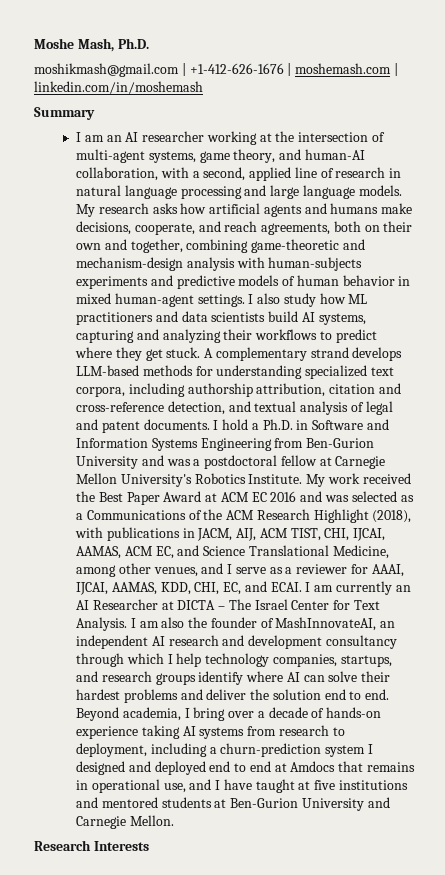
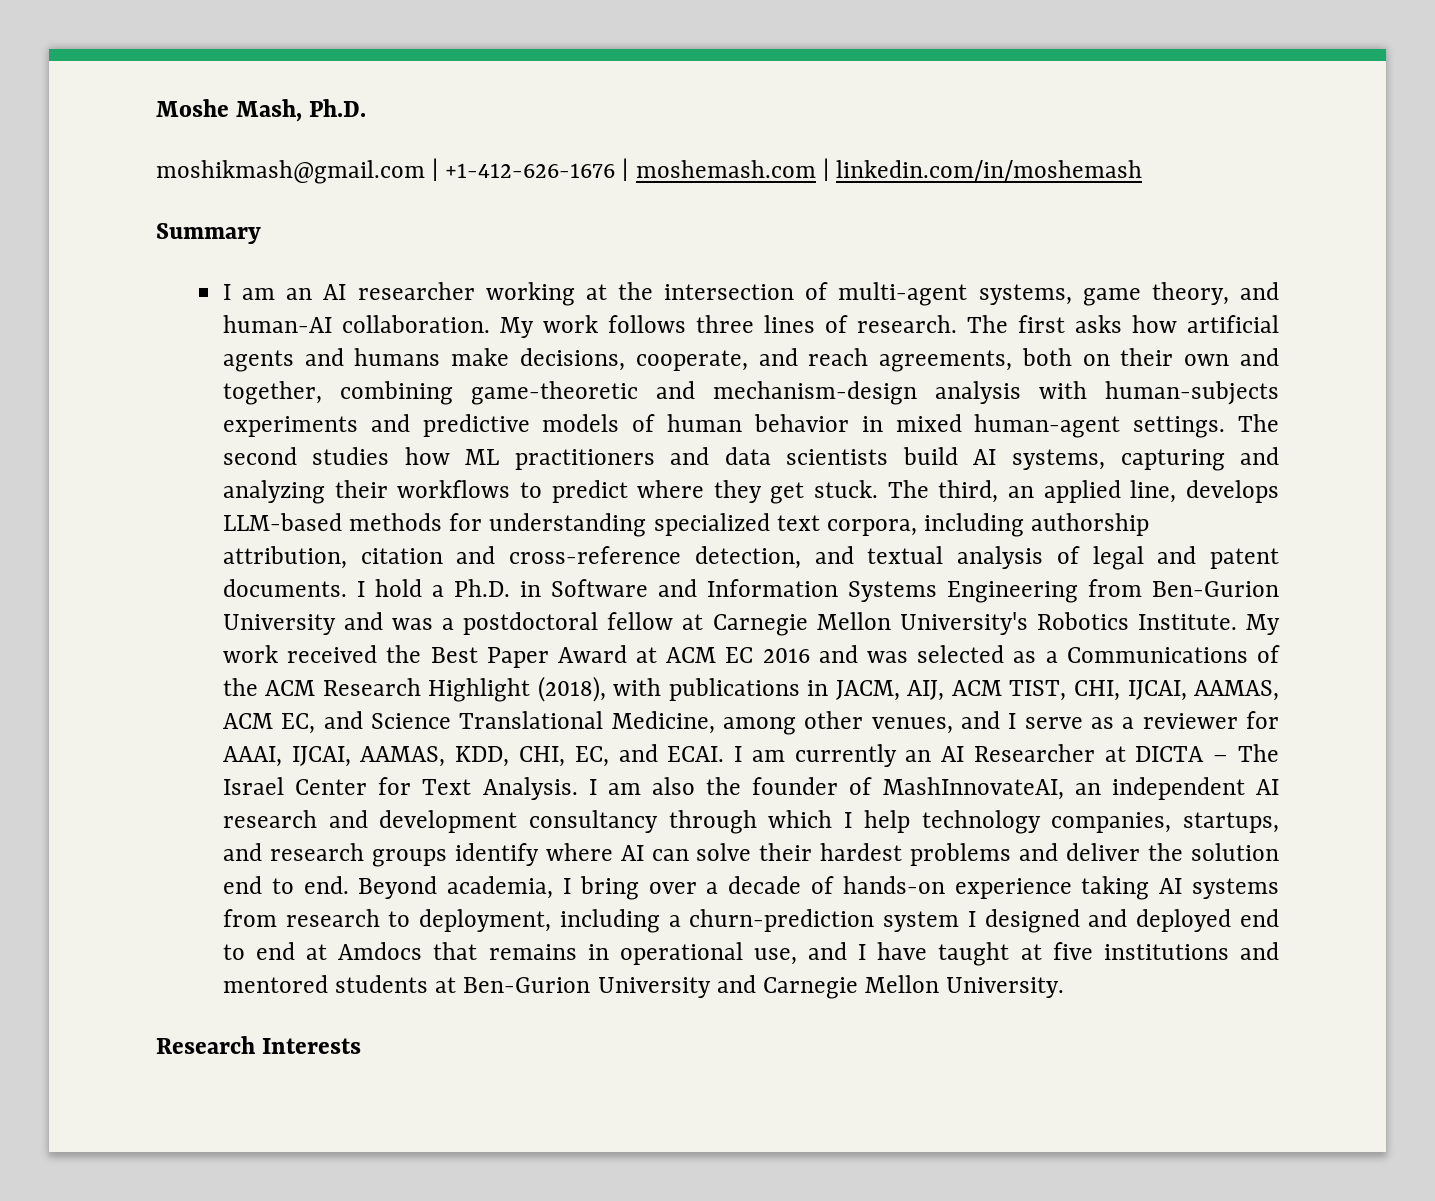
[76,167,402,181] [76,185,402,199] [76,203,149,217] collaboration, with a second, applied line of research in natural language processing and large language models. My research -> [341,315,1065,338] collaboration. My work follows three lines of research. The first
[248,293,316,307] I also study -> [1237,414,1279,432] [222,447,390,465] The second studies
[204,347,349,361] A complementary strand -> [887,480,1177,503] The third, an applied line,
[129,815,174,826] Mellon. -> [865,975,1065,998] Mellon University.

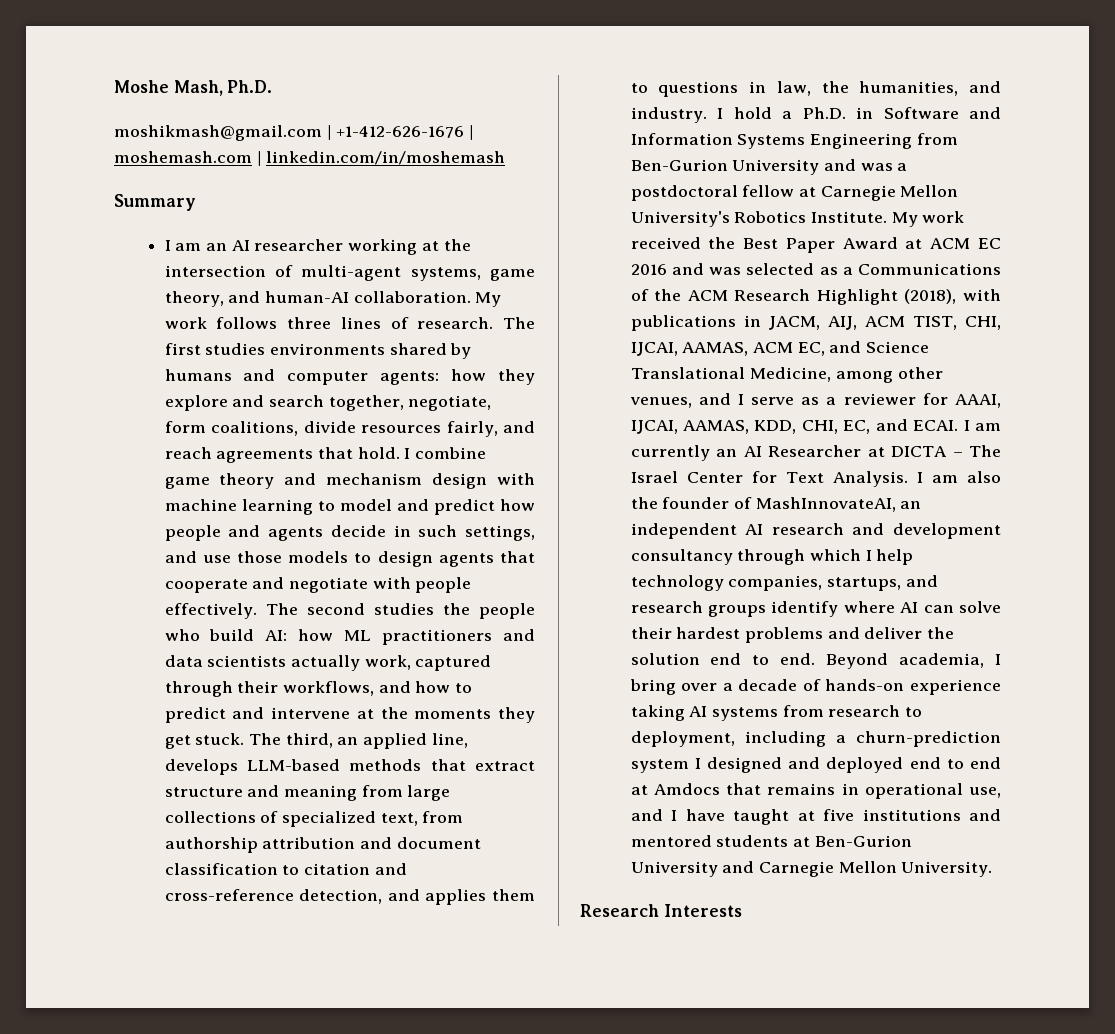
[1074,315,1279,333] [222,348,1279,372] [222,381,1279,405] [222,414,1279,438] [222,447,390,465] asks how artificial agents and humans make decisions, cooperate, and reach agreements, both on their own and together, combining game-theoretic and mechanism-design analysis with human-subjects experiments and predictive models of human behavior in mixed human-agent settings. The second studies -> [205,343,472,359] [164,369,535,385] [164,395,492,411] [164,421,535,437] [164,447,487,463] [164,473,535,489] [164,499,535,515] [164,525,535,541] [164,551,535,567] [164,577,472,593] [164,603,535,619] [164,629,288,641] studies environments shared by humans and computer agents: how they explore and search together, negotiate, form coalitions, divide resources fairly, and reach agreements that hold. I combine game theory and mechanism design with machine learning to model and predict how people and agents decide in such settings, and use those models to design agents that cooperate and negotiate with people effectively. The second studies the people who build AI:
[902,447,1280,471] [222,480,705,504] build AI systems, capturing and analyzing their workflows to predict where -> [290,655,492,671] [164,681,473,697] [164,707,492,723] actually work, captured through their workflows, and how to predict and intervene at the moments
[449,513,1150,537] [222,546,347,569] for understanding specialized text corpora, including authorship attribution, -> [430,759,535,771] [164,785,451,801] [164,811,464,827] [164,837,481,853] [164,863,300,875] that extract structure and meaning from large collections of specialized text, from authorship attribution and document classification to
[867,546,1280,570] [222,579,347,597] textual analysis of legal and patent documents. -> [425,889,536,905] [630,81,1001,97] [630,107,707,123] applies them to questions in law, the humanities, and industry.

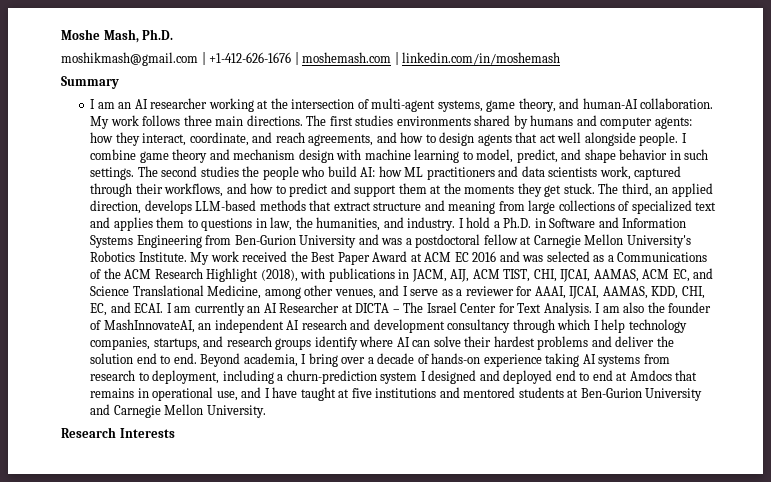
[340,317,494,329] lines of research. -> [215,115,303,126] main directions.
[164,395,492,411] [164,421,535,437] [164,447,400,463] explore and search together, negotiate, form coalitions, divide resources fairly, and reach agreements that hold. -> [142,132,679,146] interact, coordinate, and reach agreements, and how to design agents that act well alongside people.
[339,499,535,515] [164,525,535,541] [164,551,535,567] [164,577,472,593] [164,603,257,619] model and predict how people and agents decide in such settings, and use those models to design agents that cooperate and negotiate with people effectively. -> [476,149,709,163] [90,167,135,180] model, predict, and shape behavior in such settings.
[290,655,360,671] actually -> (598, 172) none
[271,707,351,719] intervene -> [354,183,427,197] support them
[431,733,468,748] line, -> [90,200,142,214] direction,
[380,811,464,826] [164,837,481,853] [164,863,407,875] [164,889,383,904] text, from authorship attribution and document classification to citation and cross-reference detection, -> [695,202,717,211] text

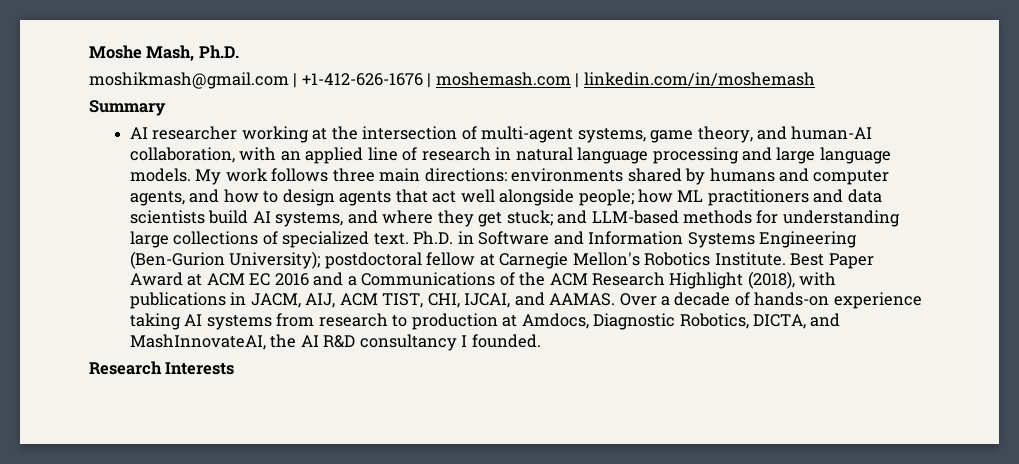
[90,99,132,109] I am an -> (166, 108) none
[640,98,714,109] collaboration. -> [129,147,891,164] [129,168,191,182] collaboration, with an applied line of research in natural language processing and large language models.
[246,115,394,126] directions. The first studies -> [424,168,507,182] directions:
[654,117,692,129] [90,132,374,146] agents: how they interact, coordinate, and reach agreements, -> [129,191,185,206] agents,
[639,132,687,146] [90,149,709,163] [90,166,376,180] people. I combine game theory and mechanism design with machine learning to model, predict, and shape behavior in such settings. The second studies the people who build AI: -> [578,189,634,206] people;
[599,166,682,180] [90,183,713,197] [90,200,717,214] [90,217,500,231] work, captured through their workflows, and how to predict and support them at the moments they get stuck. The third, an applied direction, develops LLM-based methods that extract structure and meaning from large collections of specialized text and applies them to questions in law, the humanities, and industry. I hold a -> [208,210,900,227] [129,231,409,248] build AI systems, and where they get stuck; and LLM-based methods for understanding large collections of specialized text.
[205,234,691,248] [90,251,308,265] from Ben-Gurion University and was a postdoctoral fellow at Carnegie Mellon University's Robotics Institute. My work received the -> [129,251,786,269] (Ben-Gurion University); postdoctoral fellow at Carnegie Mellon's Robotics Institute.
[522,251,605,262] was selected as -> (344, 279) none
[593,268,714,282] [90,285,705,299] [90,302,712,316] [90,319,687,333] [90,336,674,350] [90,353,366,367] AAMAS, ACM EC, and Science Translational Medicine, among other venues, and I serve as a reviewer for AAAI, IJCAI, AAMAS, KDD, CHI, EC, and ECAI. I am currently an AI Researcher at DICTA – The Israel Center for Text Analysis. I am also the founder of MashInnovateAI, an independent AI research and development consultancy through which I help technology companies, startups, and research groups identify where AI can solve their hardest problems and deliver the solution end to end. Beyond academia, I bring over -> [514,292,657,306] and AAMAS. Over
[152,370,698,384] [90,387,703,401] [90,404,266,418] deployment, including a churn-prediction system I designed and deployed end to end at Amdocs that remains in operational use, and I have taught at five institutions and mentored students at Ben-Gurion University and Carnegie Mellon University. -> [411,313,841,330] [129,334,541,351] production at Amdocs, Diagnostic Robotics, DICTA, and MashInnovateAI, the AI R&D consultancy I founded.

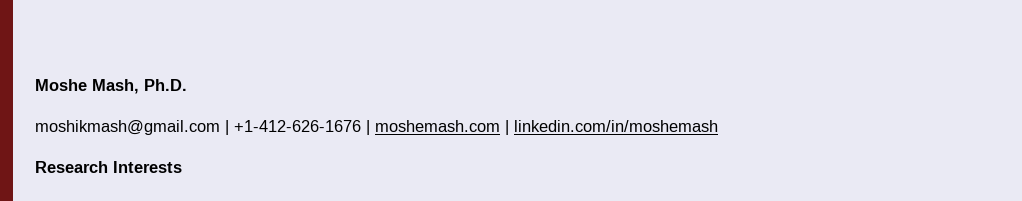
[89,100,166,116] [129,126,873,143] [129,147,891,164] [129,168,890,185] [129,189,882,206] [129,210,900,227] [129,231,857,248] [129,251,874,269] [129,271,837,289] [129,292,922,309] [129,313,841,330] [129,334,541,351] // Summary // AI researcher working at the intersection of multi-agent systems, game theory, and human-AI collaboration, with an applied line of research in natural language processing and large language models. My work follows three main directions: environments shared by humans and computer agents, and how to design agents that act well alongside people; how ML practitioners and data scientists build AI systems, and where they get stuck; and LLM-based methods for understanding large collections of specialized text. Ph.D. in Software and Information Systems Engineering (Ben-Gurion University); postdoctoral fellow at Carnegie Mellon's Robotics Institute. Best Paper Award at ACM EC 2016 and a Communications of the ACM Research Highlight (2018), with publications in JACM, AIJ, ACM TIST, CHI, IJCAI, and AAMAS. Over a decade of hands-on experience taking AI systems from research to production at Amdocs, Diagnostic Robotics, DICTA, and MashInnovateAI, the AI R&D consultancy I founded. -> (718, 126) none

